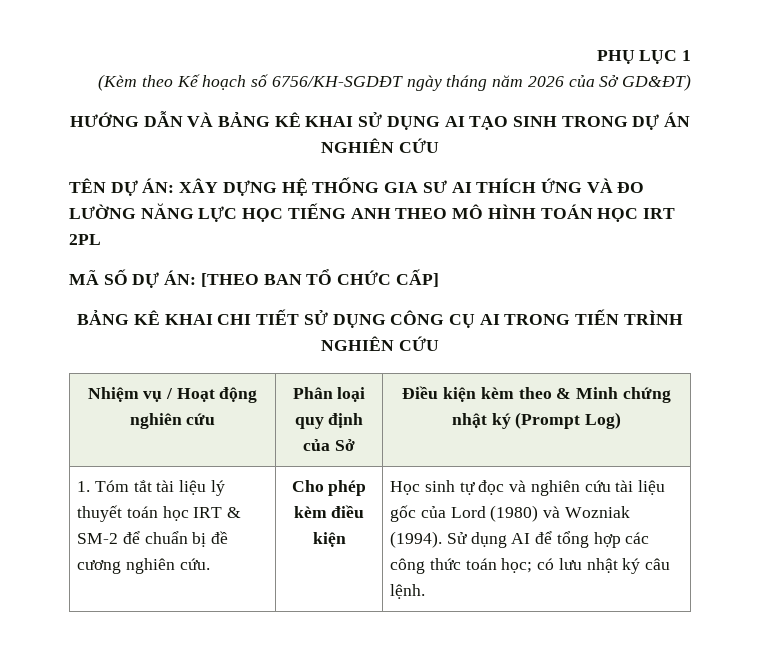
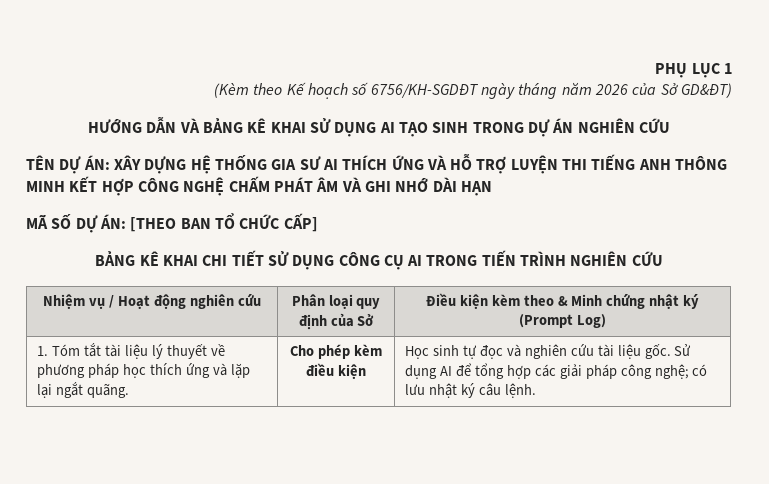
[617,182,645,193] [69,203,675,222] [69,234,101,245] ĐO LƯỜNG NĂNG LỰC HỌC TIẾNG ANH THEO MÔ HÌNH TOÁN HỌC IRT 2PL -> [450,154,728,174] [26,176,492,196] HỖ TRỢ LUYỆN THI TIẾNG ANH THÔNG MINH KẾT HỢP CÔNG NGHỆ CHẤM PHÁT ÂM VÀ GHI NHỚ DÀI HẠN
[126,506,242,521] [77,531,229,547] [77,558,210,574] toán học IRT & SM-2 để chuẩn bị đề cương nghiên cứu. -> [210,344,225,356] [37,363,250,378] [37,382,130,398] về phương pháp học thích ứng và lặp lại ngắt quãng.
[390,505,630,522] [390,531,443,548] gốc của Lord (1980) và Wozniak (1994). -> [644,344,671,359] gốc.
[390,558,533,574] công thức toán học; -> [559,364,689,379] giải pháp công nghệ;

